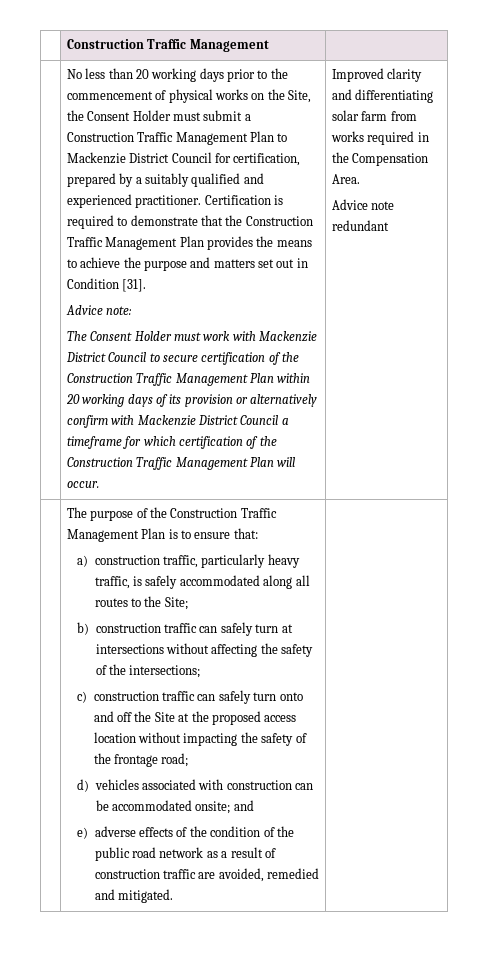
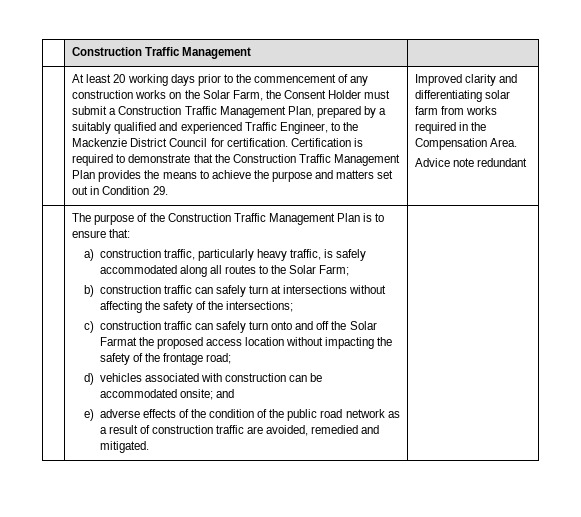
[66,68,133,79] No less than -> [72,74,112,83] At least
[168,89,213,103] physical -> [350,76,369,86] [72,90,134,99] any construction
[288,90,312,103] Site, -> [202,90,263,101] Solar Farm,
[249,131,288,142] [66,152,301,166] Plan to Mackenzie District Council for certification, -> [287,106,314,117] Plan,
[135,195,202,208] practitioner. -> [244,122,359,134] [72,138,288,147] Traffic Engineer, to the Mackenzie District Council for certification.
[122,279,147,292] [65,305,133,315] [66,331,318,342] [65,352,300,365] [66,373,311,386] [65,394,318,407] [66,415,289,428] [66,436,277,449] [66,457,296,470] [66,481,99,488] [31]. // Advice note: // The Consent Holder must work with Mackenzie District Council to secure certification of the Construction Traffic Management Plan within 20 working days of its provision or alternatively confirm with Mackenzie District Council a timeframe for which certification of the Construction Traffic Management Plan will occur. -> [152,186,168,195] 29.
[164,597,188,610] Site; -> [289,265,350,276] Solar Farm;
[154,712,190,722] Site at -> [349,321,377,330] [99,337,137,346] Solar Farmat

